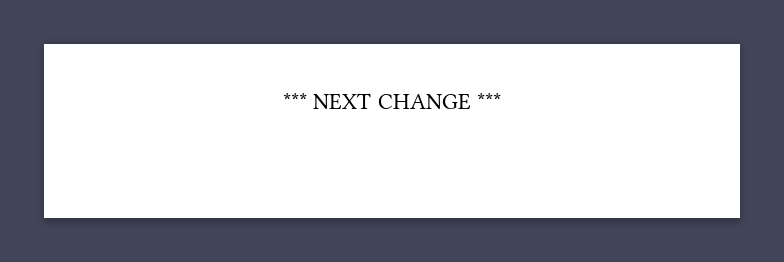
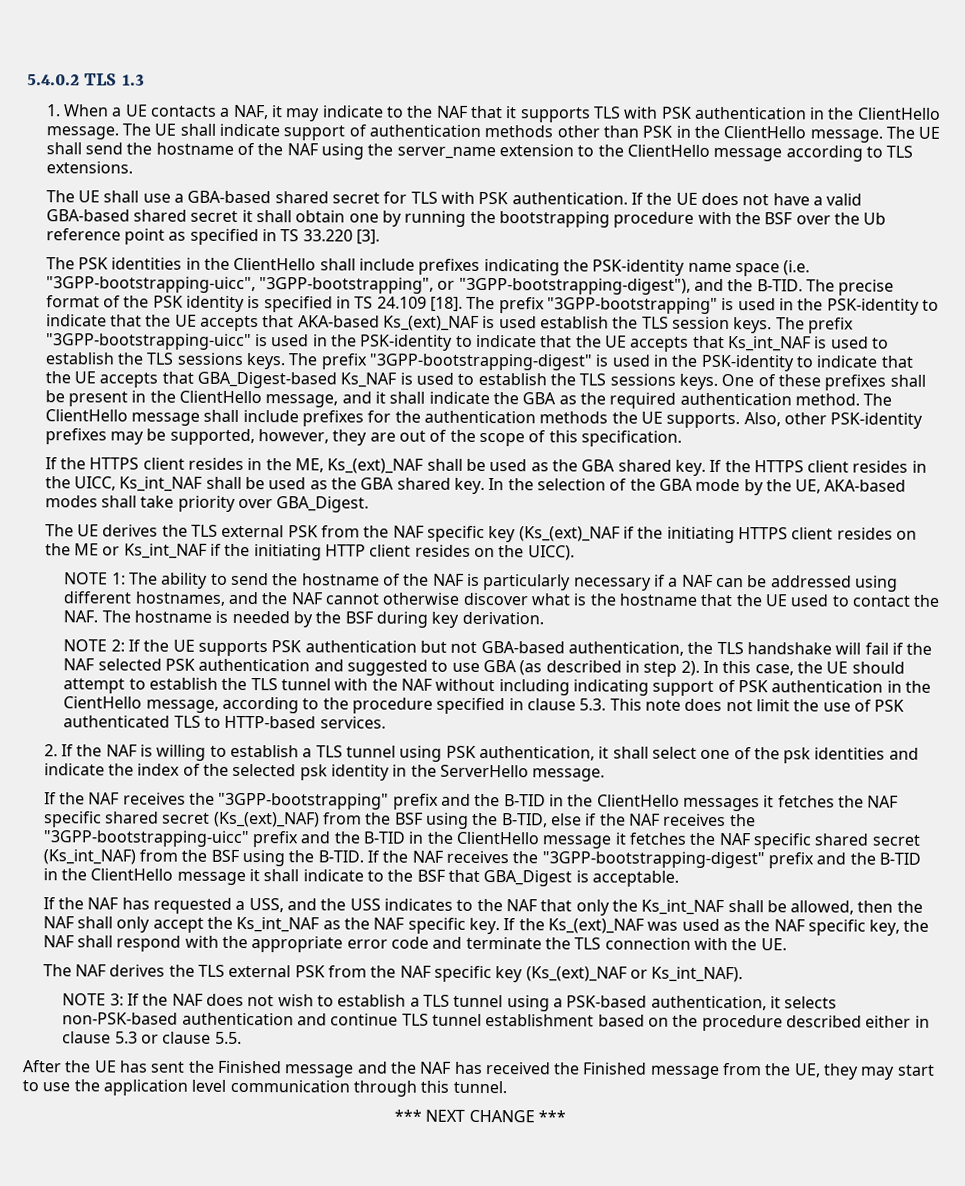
(283, 100) none -> [27,73,145,86] [45,104,941,123] [45,123,941,143] [45,142,914,162] [45,161,133,174] [45,190,863,206] [45,209,887,228] [45,228,380,246] [45,257,811,277] [45,276,895,296] [45,295,939,315] [45,314,854,334] [45,333,889,352] [44,352,913,372] [44,371,926,391] [44,390,893,409] [44,409,924,429] [44,428,682,447] [44,457,927,476] [44,476,907,496] [44,495,370,513] [44,524,917,544] [44,543,575,561] [64,572,898,592] [63,591,940,607] [63,610,544,628] [63,639,933,657] [63,658,905,677] [63,677,931,696] [63,696,905,715] [63,715,386,729] [43,744,919,764] [43,763,606,782] [43,792,899,812] [43,811,756,829] [42,830,920,850] [42,849,921,869] [42,868,679,887] [42,897,923,916] [42,916,930,936] [42,935,787,953] [42,964,744,983] [62,993,838,1012] [62,1012,930,1032] [62,1031,242,1044] [22,1060,935,1080] [22,1079,507,1097] 5.4.0.2 TLS 1.3 // 1. When a UE contacts a NAF, it may indicate to the NAF that it supports TLS with PSK authentication in the ClientHello message. The UE shall indicate support of authentication methods other than PSK in the ClientHello message. The UE shall send the hostname of the NAF using the server_name extension to the ClientHello message according to TLS extensions. // The UE shall use a GBA-based shared secret for TLS with PSK authentication. If the UE does not have a valid GBA-based shared secret it shall obtain one by running the bootstrapping procedure with the BSF over the Ub reference point as specified in TS 33.220 [3]. // The PSK identities in the ClientHello shall include prefixes indicating the PSK-identity name space (i.e. "3GPP-bootstrapping-uicc", "3GPP-bootstrapping", or "3GPP-bootstrapping-digest"), and the B-TID. The precise format of the PSK identity is specified in TS 24.109 [18]. The prefix "3GPP-bootstrapping" is used in the PSK-identity to indicate that the UE accepts that AKA-based Ks_(ext)_NAF is used establish the TLS session keys. The prefix "3GPP-bootstrapping-uicc" is used in the PSK-identity to indicate that the UE accepts that Ks_int_NAF is used to establish the TLS sessions keys. The prefix "3GPP-bootstrapping-digest" is used in the PSK-identity to indicate that the UE accepts that GBA_Digest-based Ks_NAF is used to establish the TLS sessions keys. One of these prefixes shall be present in the ClientHello message, and it shall indicate the GBA as the required authentication method. The ClientHello message shall include prefixes for the authentication methods the UE supports. Also, other PSK-identity prefixes may be supported, however, they are out of the scope of this specification. // If the HTTPS client resides in the ME, Ks_(ext)_NAF shall be used as the GBA shared key. If the HTTPS client resides in the UICC, Ks_int_NAF shall be used as the GBA shared key. In the selection of the GBA mode by the UE, AKA-based modes shall take priority over GBA_Digest. // The UE derives the TLS external PSK from the NAF specific key (Ks_(ext)_NAF if the initiating HTTPS client resides on the ME or Ks_int_NAF if the initiating HTTP client resides on the UICC). // NOTE 1: The ability to send the hostname of the NAF is particularly necessary if a NAF can be addressed using different hostnames, and the NAF cannot otherwise discover what is the hostname that the UE used to contact the NAF. The hostname is needed by the BSF during key derivation. // NOTE 2: If the UE supports PSK authentication but not GBA-based authentication, the TLS handshake will fail if the NAF selected PSK authentication and suggested to use GBA (as described in step 2). In this case, the UE should attempt to establish the TLS tunnel with the NAF without including indicating support of PSK authentication in the CientHello message, according to the procedure specified in clause 5.3. This note does not limit the use of PSK authenticated TLS to HTTP-based services. // 2. If the NAF is willing to establish a TLS tunnel using PSK authentication, it shall select one of the psk identities and indicate the index of the selected psk identity in the ServerHello message. // If the NAF receives the "3GPP-bootstrapping" prefix and the B-TID in the ClientHello messages it fetches the NAF specific shared secret (Ks_(ext)_NAF) from the BSF using the B-TID, else if the NAF receives the "3GPP-bootstrapping-uicc" prefix and the B-TID in the ClientHello message it fetches the NAF specific shared secret (Ks_int_NAF) from the BSF using the B-TID. If the NAF receives the "3GPP-bootstrapping-digest" prefix and the B-TID in the ClientHello message it shall indicate to the BSF that GBA_Digest is acceptable. // If the NAF has requested a USS, and the USS indicates to the NAF that only the Ks_int_NAF shall be allowed, then the NAF shall only accept the Ks_int_NAF as the NAF specific key. If the Ks_(ext)_NAF was used as the NAF specific key, the NAF shall respond with the appropriate error code and terminate the TLS connection with the UE. // The NAF derives the TLS external PSK from the NAF specific key (Ks_(ext)_NAF or Ks_int_NAF). // NOTE 3: If the NAF does not wish to establish a TLS tunnel using a PSK-based authentication, it selects non-PSK-based authentication and continue TLS tunnel establishment based on the procedure described either in clause 5.3 or clause 5.5. // After the UE has sent the Finished message and the NAF has received the Finished message from the UE, they may start to use the application level communication through this tunnel. //

